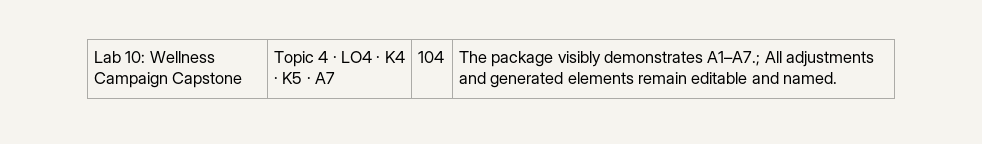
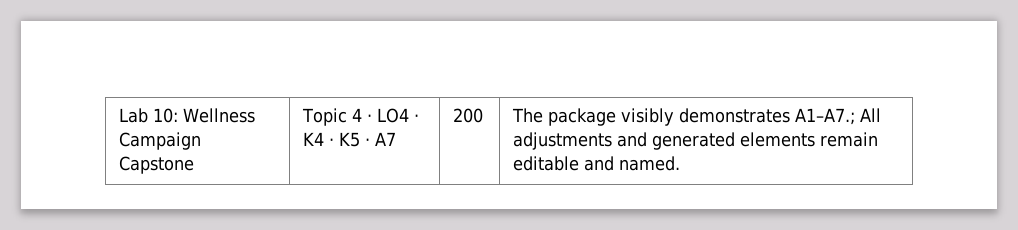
[417,51,444,63] 104 -> [453,108,484,123] 200

